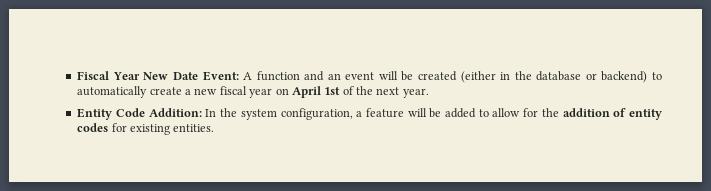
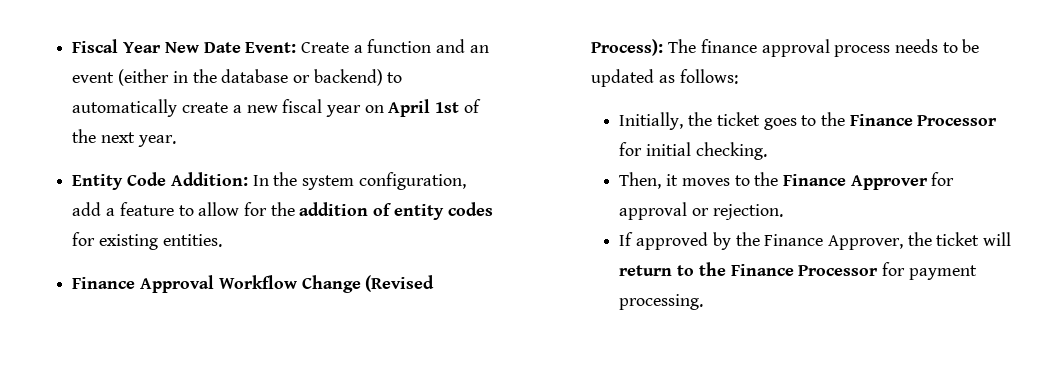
[243,72,253,80] A -> [300,42,363,53] Create a
[378,71,458,81] will be created -> (115, 77) none
(353, 114) none -> [72,202,102,216] add
[407,108,477,118] will be added -> (174, 209) none
(215, 128) none -> [72,275,435,293] [591,39,980,57] [591,69,738,87] [619,112,998,130] [619,142,767,160] [619,172,955,190] [619,202,783,220] [619,232,1012,250] [619,262,977,280] [619,294,704,310] // Finance Approval Workflow Change (Revised Process): The finance approval process needs to be updated as follows: // Initially, the ticket goes to the Finance Processor for initial checking. // Then, it moves to the Finance Approver for approval or rejection. // If approved by the Finance Approver, the ticket will return to the Finance Processor for payment processing.

